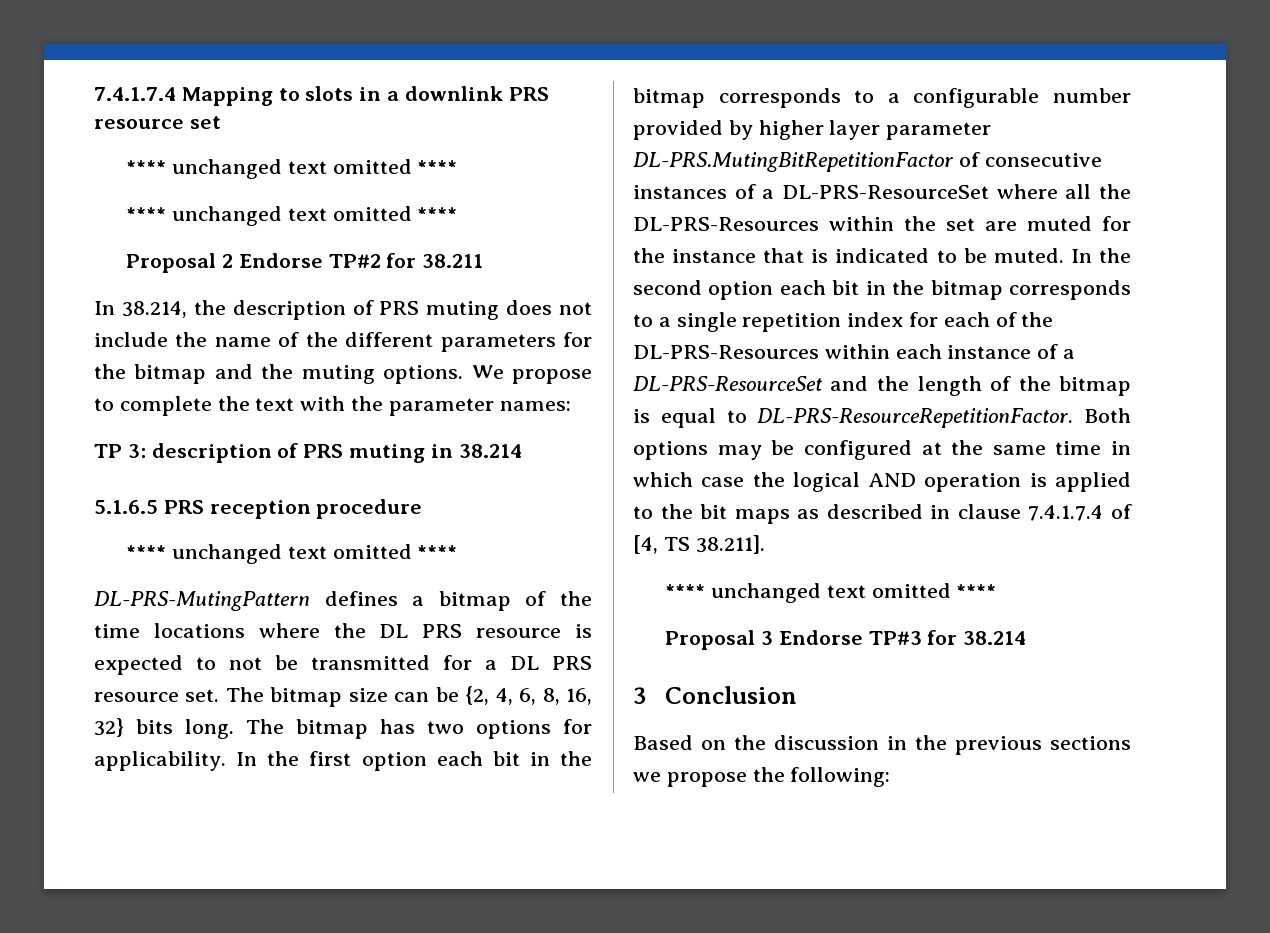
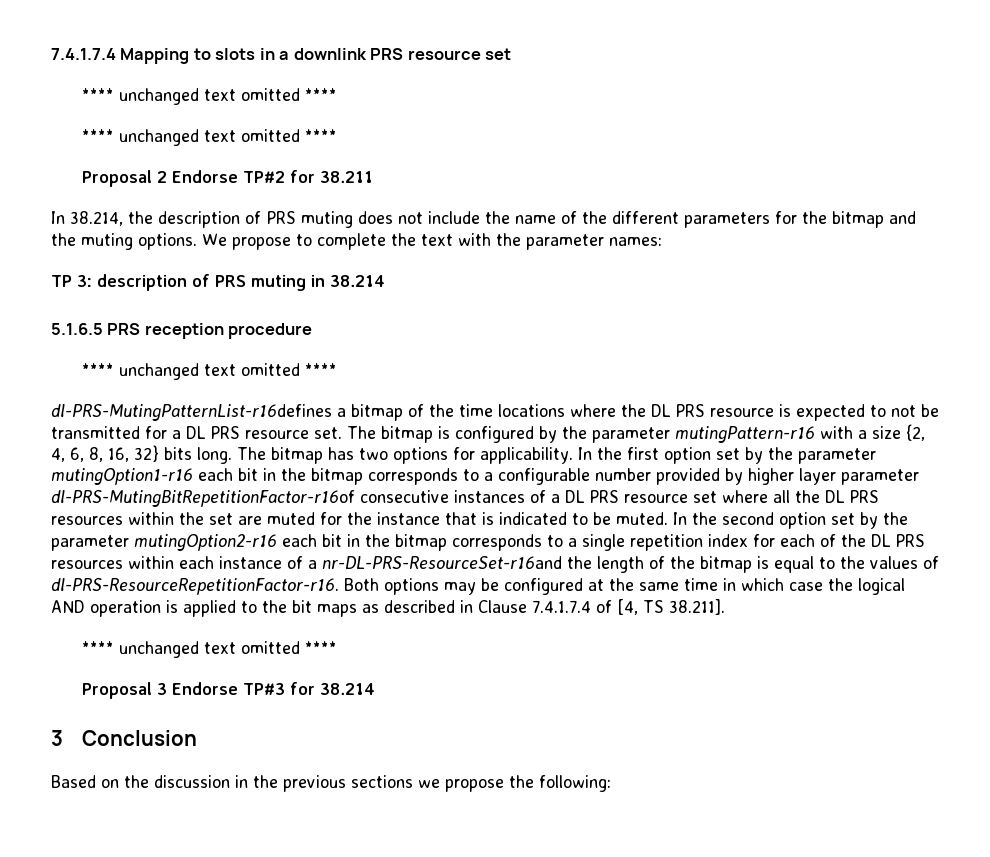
[94,591,398,611] DL-PRS-MutingPattern defines -> [51,404,332,421] dl-PRS-MutingPatternList-r16defines
[348,687,459,702] size can be -> [438,426,901,443] is configured by the parameter mutingPattern-r16 with a size
(427, 761) none -> [716,447,876,464] [51,468,193,485] set by the parameter mutingOption1-r16
[633,152,980,172] DL-PRS.MutingBitRepetitionFactor of -> [51,490,355,507] dl-PRS-MutingBitRepetitionFactor-r16of
[782,184,1131,199] [633,217,819,231] DL-PRS-ResourceSet where all the DL-PRS-Resources -> [565,490,879,503] [51,516,123,525] DL PRS resource set where all the DL PRS resources
(774, 290) none -> [831,512,908,529] [51,534,277,551] set by the parameter mutingOption2-r16
[633,345,819,359] DL-PRS-Resources -> [871,534,925,547] [51,560,123,569] DL PRS resources
[633,376,869,391] DL-PRS-ResourceSet and -> [322,556,562,569] nr-DL-PRS-ResourceSet-r16and
[757,408,1074,428] DL-PRS-ResourceRepetitionFactor. -> [840,556,939,569] [51,578,339,595] the values of dl-PRS-ResourceRepetitionFactor-r16.
[957,504,1021,519] clause -> [478,600,527,613] Clause

